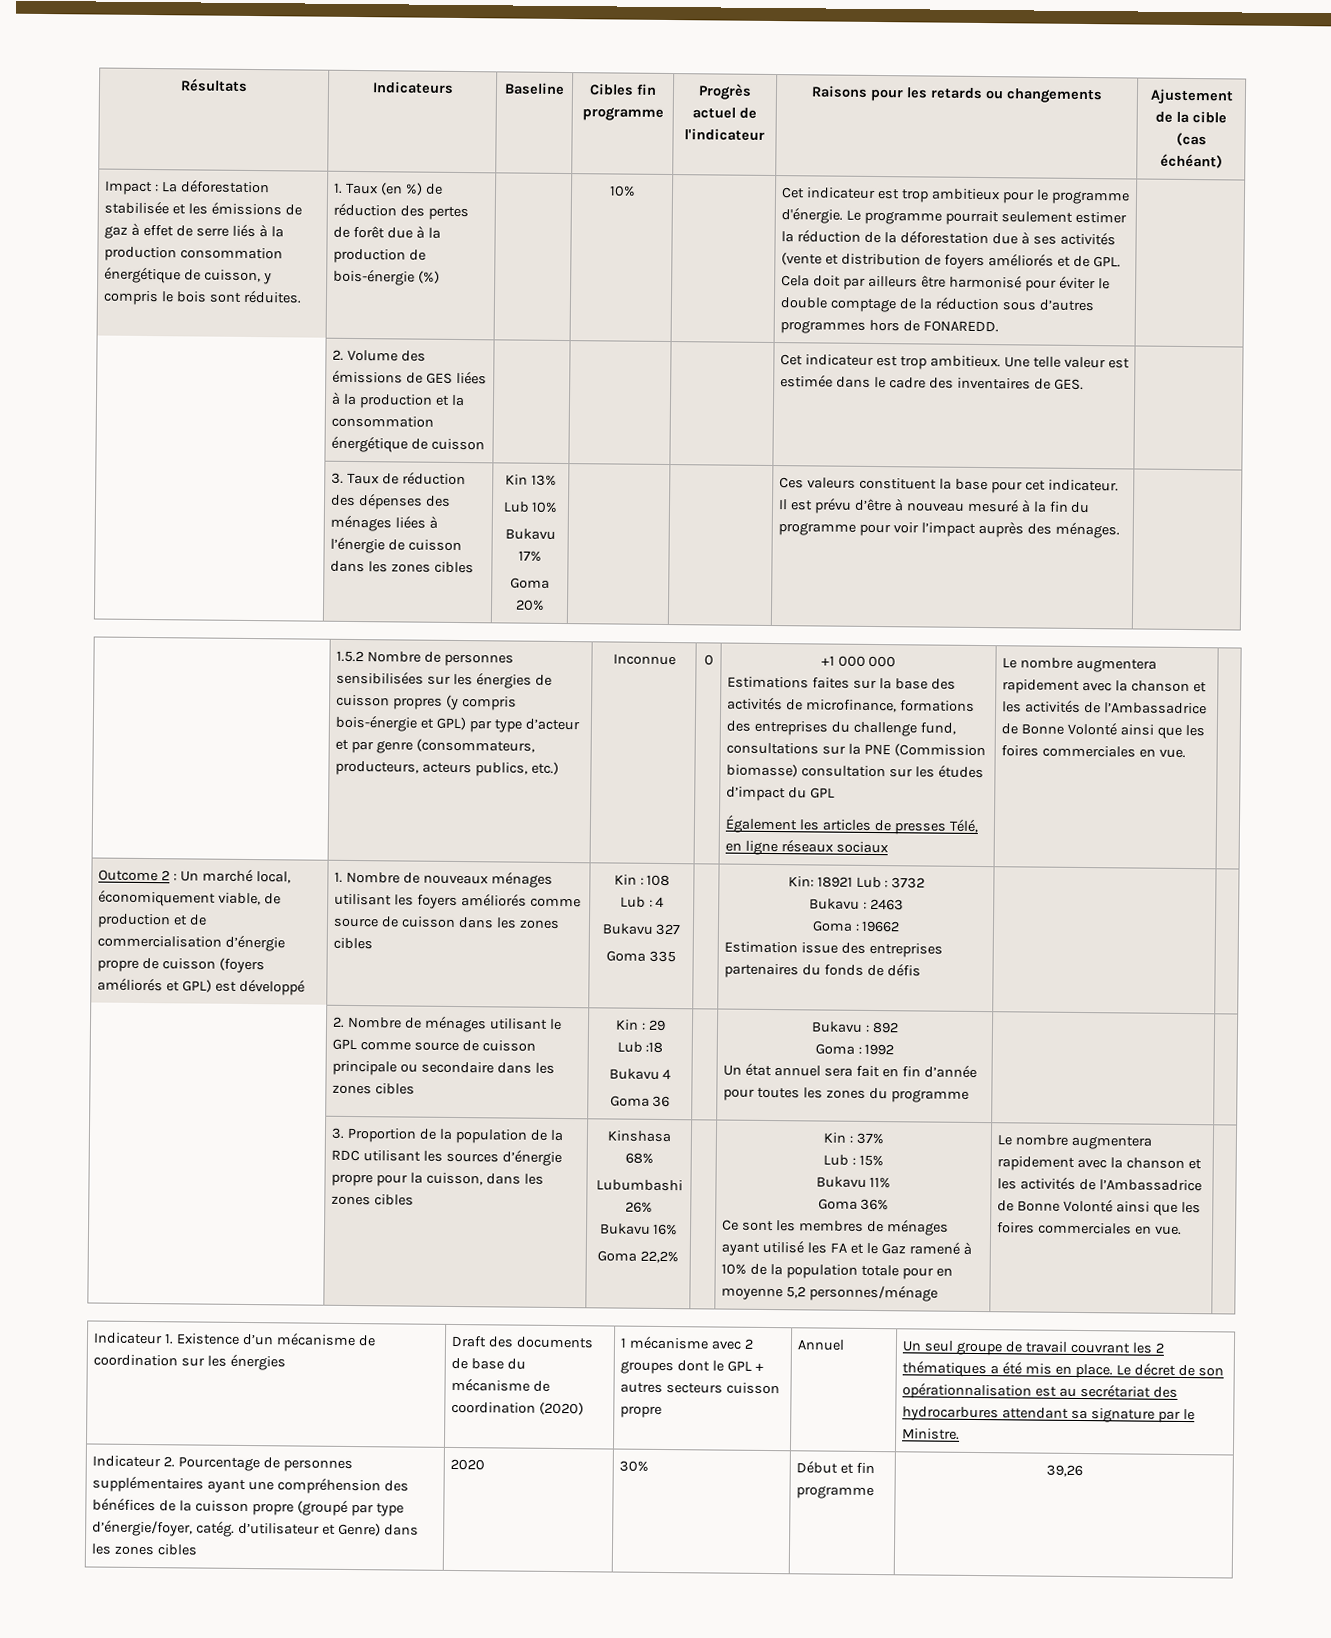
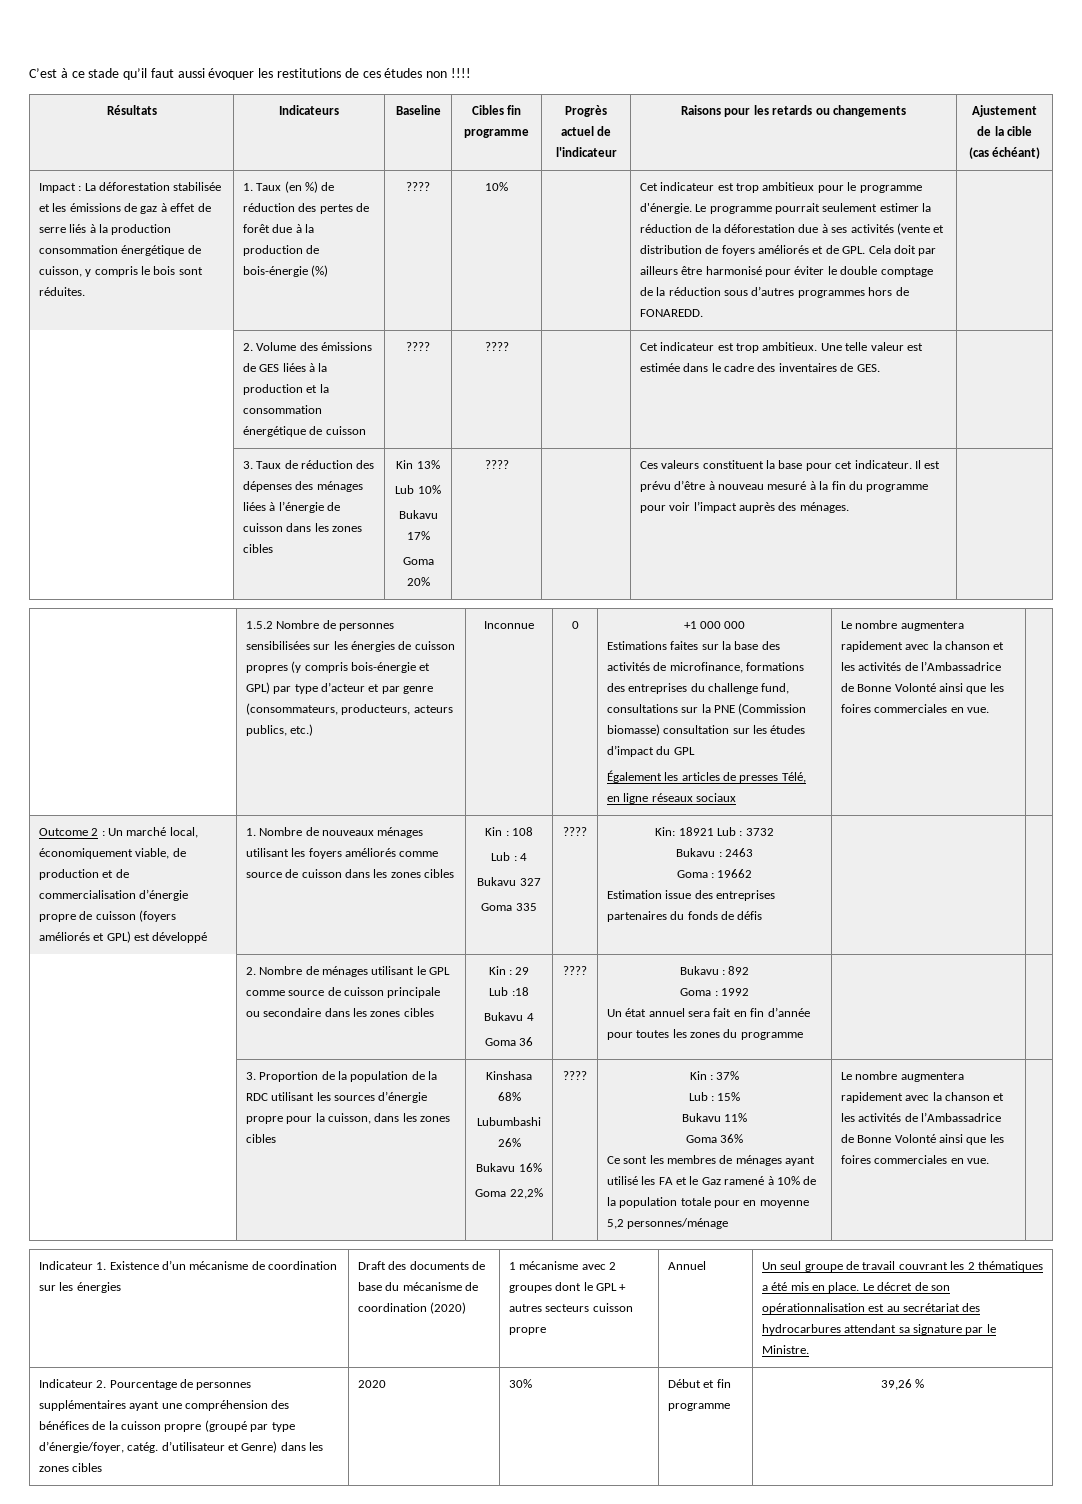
(180, 85) none -> [29,68,471,80] C’est à ce stade qu’il faut aussi évoquer les restitutions de ces études non !!!! //
(441, 277) none -> [406,182,430,191] ????
(486, 444) | -> [406,342,430,351] [484,342,509,351] ???? | ????
(545, 605) none -> [484,460,509,469] ????
(676, 956) none -> [563,827,587,836] ????
(671, 1101) none -> [563,966,587,975] ????
(679, 1257) none -> [563,1071,587,1080] ????
(1083, 1471) none -> [915,1379,925,1388] %

